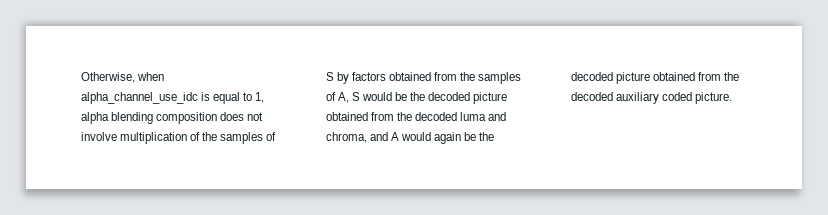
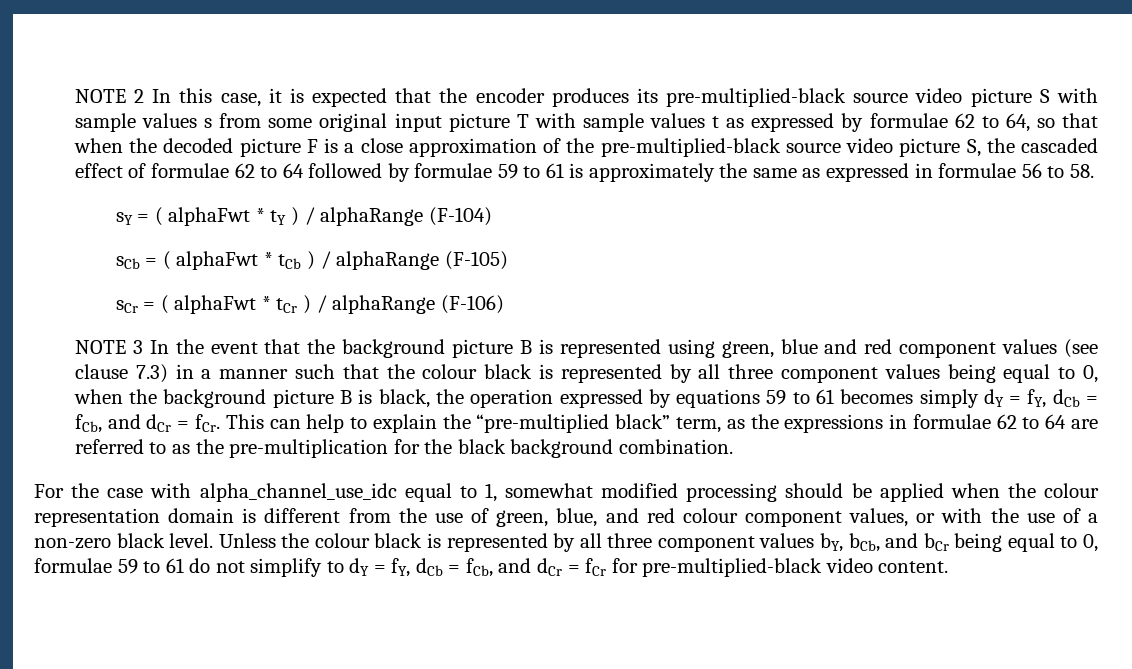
[80,72,164,83] [80,92,265,104] [80,112,264,124] [80,132,277,144] [325,72,522,84] [325,92,508,104] [325,112,507,121] [325,132,495,144] [570,72,740,84] [570,92,732,104] Otherwise, when alpha_channel_use_idc is equal to 1, alpha blending composition does not involve multiplication of the samples of S by factors obtained from the samples of A, S would be the decoded picture obtained from the decoded luma and chroma, and A would again be the decoded picture obtained from the decoded auxiliary coded picture. -> [74,88,1098,107] [74,113,1098,132] [73,138,1099,157] [74,163,1094,182] [115,207,492,226] [115,251,508,270] [115,295,504,314] [74,339,1099,358] [74,364,1099,383] [73,389,1098,408] [74,414,1098,433] [74,439,733,458] [34,483,1099,502] [34,508,1098,527] [34,533,1098,552] [34,558,949,577] NOTE 2 In this case, it is expected that the encoder produces its pre-multiplied-black source video picture S with sample values s from some original input picture T with sample values t as expressed by formulae 62 to 64, so that when the decoded picture F is a close approximation of the pre-multiplied-black source video picture S, the cascaded effect of formulae 62 to 64 followed by formulae 59 to 61 is approximately the same as expressed in formulae 56 to 58. // sY = ( alphaFwt * tY ) / alphaRange (F-104) // sCb = ( alphaFwt * tCb ) / alphaRange (F-105) // sCr = ( alphaFwt * tCr ) / alphaRange (F-106) // NOTE 3 In the event that the background picture B is represented using green, blue and red component values (see clause 7.3) in a manner such that the colour black is represented by all three component values being equal to 0, when the background picture B is black, the operation expressed by equations 59 to 61 becomes simply dY = fY, dCb = fCb, and dCr = fCr. This can help to explain the “pre-multiplied black” term, as the expressions in formulae 62 to 64 are referred to as the pre-multiplication for the black background combination. // For the case with alpha_channel_use_idc equal to 1, somewhat modified processing should be applied when the colour representation domain is different from the use of green, blue, and red colour component values, or with the use of a non-zero black level. Unless the colour black is represented by all three component values bY, bCb, and bCr being equal to 0, formulae 59 to 61 do not simplify to dY = fY, dCb = fCb, and dCr = fCr for pre-multiplied-black video content.

